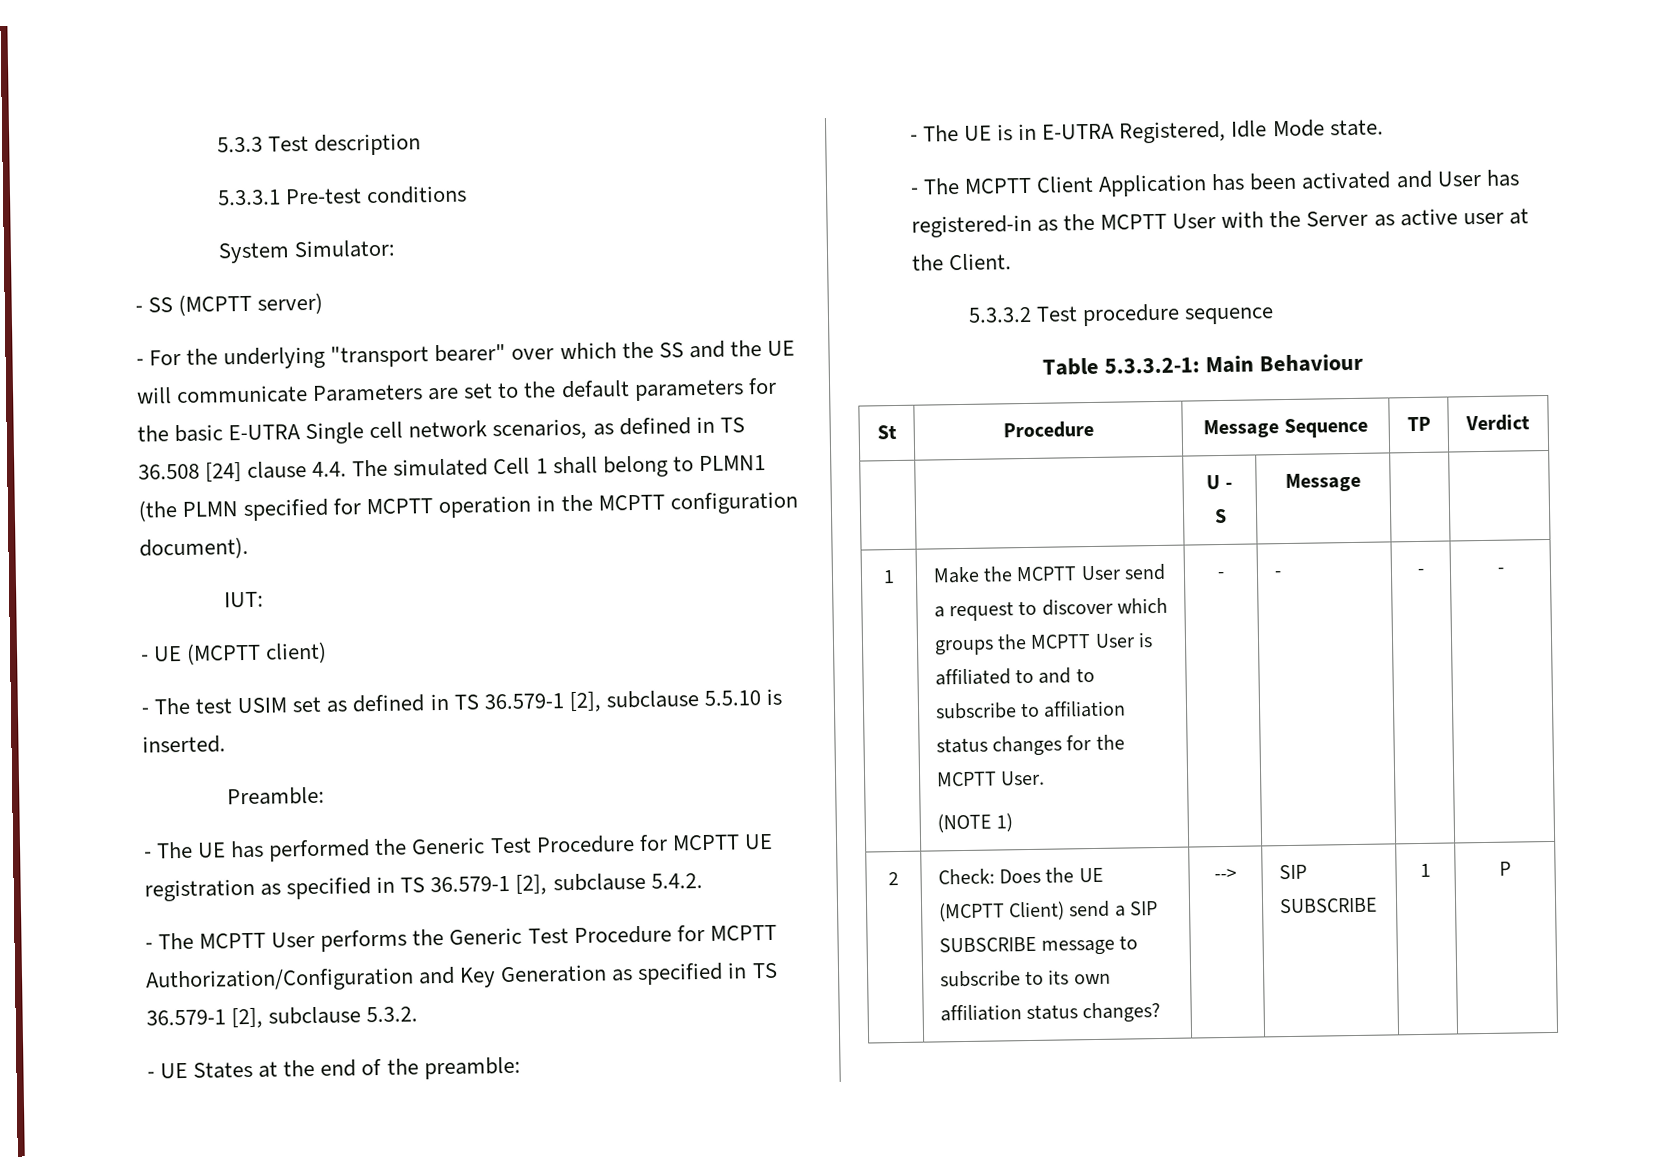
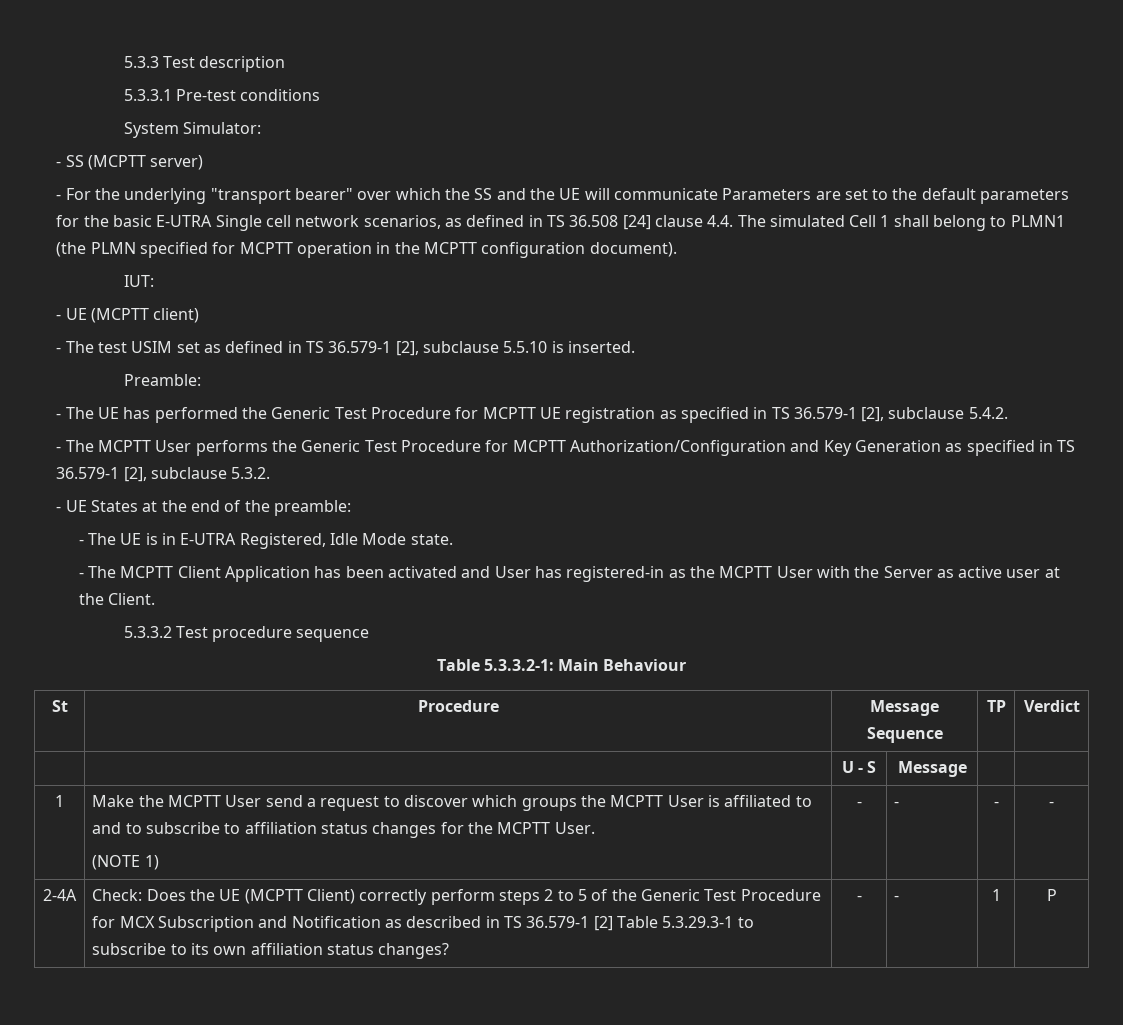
[888,872,899,886] 2 -> [43,889,77,901] 2-4A
[1068,900,1159,918] [938,936,1115,956] send a SIP SUBSCRIBE message -> [359,889,821,905] [92,916,734,932] correctly perform steps 2 to 5 of the Generic Test Procedure for MCX Subscription and Notification as described in TS 36.579-1 [2] Table 5.3.29.3-1
[1214,868,1237,881] [1278,864,1307,880] [1278,897,1378,914] --> | SIP SUBSCRIBE -> [856,895,862,901] [894,895,900,901] - | -

